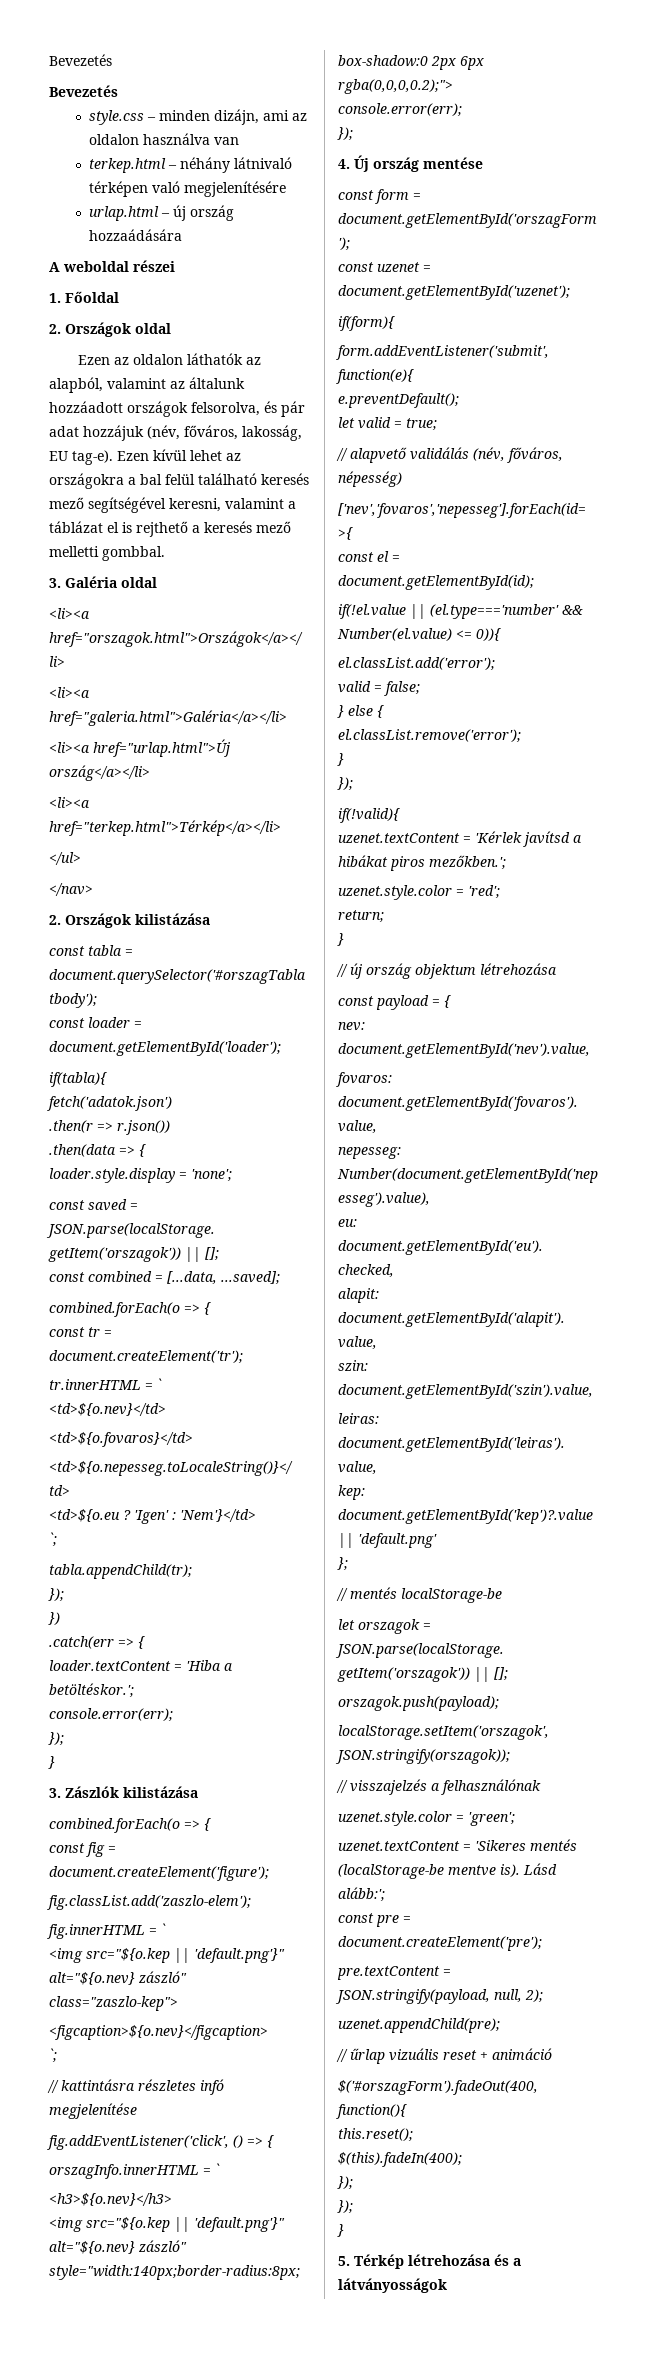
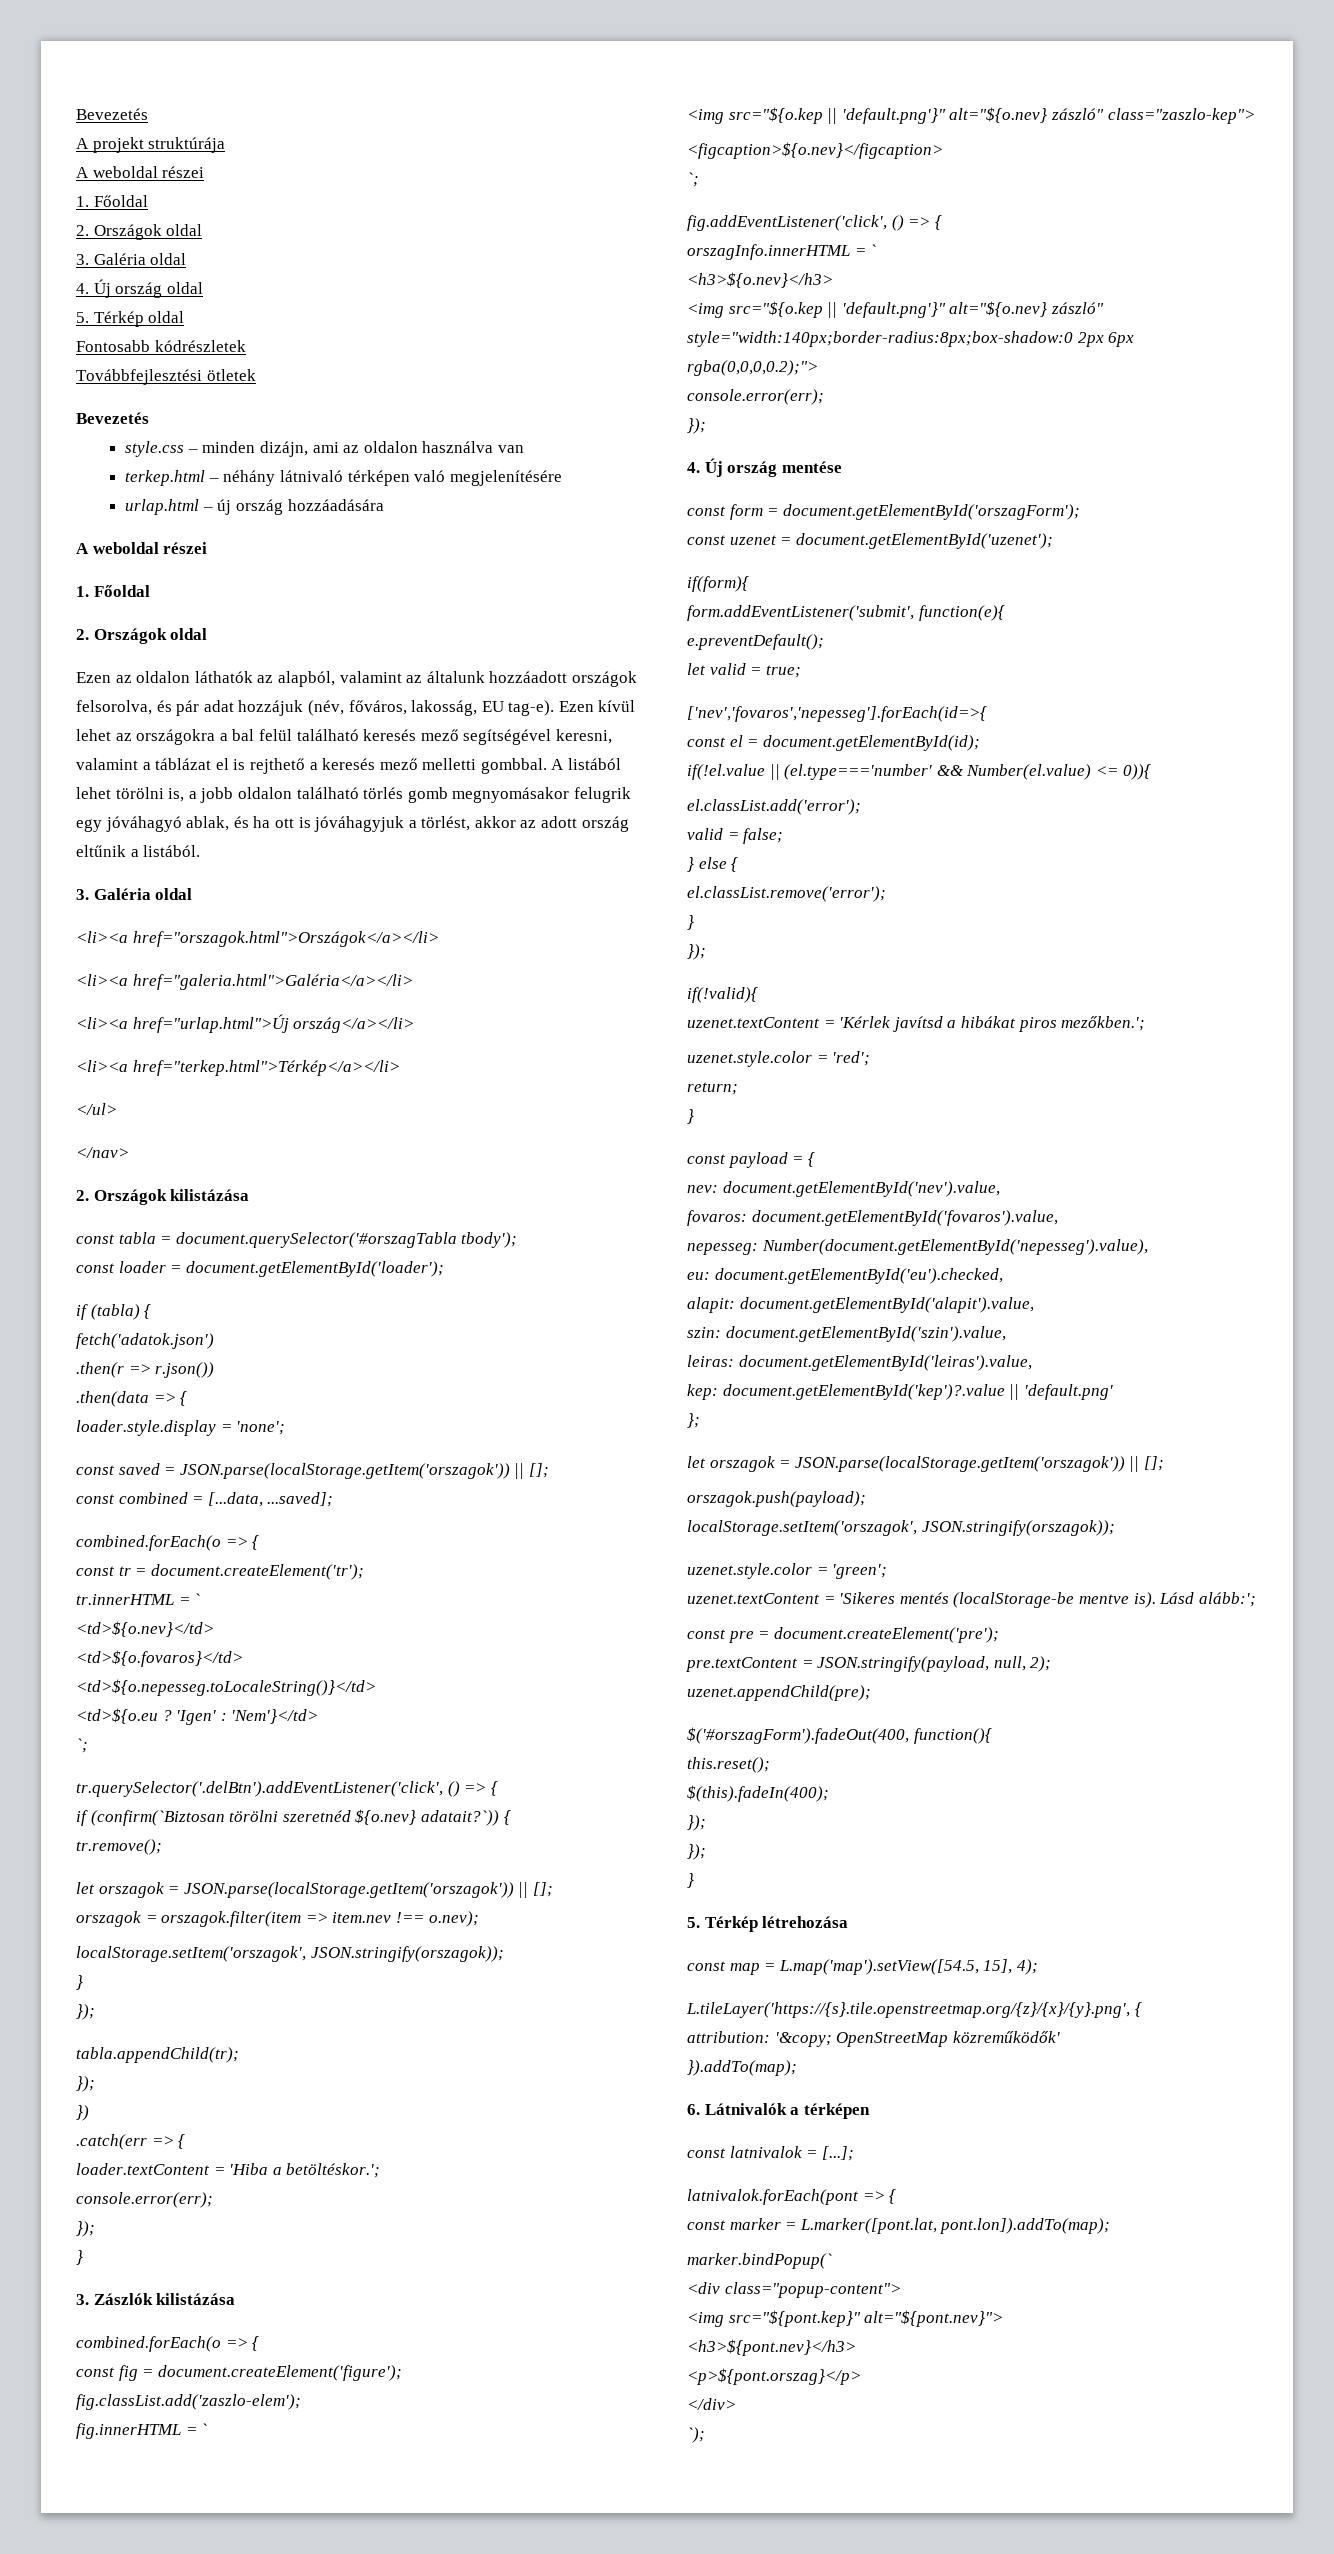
[49,54,112,66] Bevezetés -> [76,108,148,120] [76,137,226,153] [76,166,205,178] [76,195,148,207] [76,224,203,240] [76,253,187,265] [76,279,203,298] [76,311,185,327] [76,340,246,352] [76,369,256,385] Bevezetés // A projekt struktúrája // A weboldal részei // 1. Főoldal // 2. Országok oldal // 3. Galéria oldal // 4. Új ország oldal // 5. Térkép oldal // Fontosabb kódrészletek // Továbbfejlesztési ötletek
[88,229,182,241] hozzaádására -> [287,499,384,511] hozzáadására
(165, 553) none -> [551,758,622,770] [76,787,631,803] [76,816,629,832] [76,845,201,857] A listából lehet törölni is, a jobb oldalon található törlés gomb megnyomásakor felugrik egy jóváhagyó ablak, és ha ott is jóváhagyjuk a törlést, akkor az adott ország eltűnik a listából.
[49,1072,107,1087] if(tabla){ -> [76,1304,152,1320] if (tabla) {
(57, 1539) none -> [76,1781,498,1797] [76,1809,511,1826] [76,1839,162,1855] [76,1882,553,1898] [76,1911,479,1927] [76,1946,504,1962] [76,1975,83,1990] [76,2004,95,2020] // tr.querySelector('.delBtn').addEventListener('click', () => { // if (confirm(`Biztosan törölni szeretnéd ${o.nev} adatait?`)) { // tr.remove(); // let orszagok = JSON.parse(localStorage.getItem('orszagok')) || []; // orszagok = orszagok.filter(item => item.nev !== o.nev); // localStorage.setItem('orszagok', JSON.stringify(orszagok)); // } // });
[47,2079,224,2095] [49,2103,137,2119] // // kattintásra részletes infó megjelenítése -> (699, 179) none
[336,447,563,463] [338,471,402,487] // // alapvető validálás (név, főváros, népesség) -> (801, 671) none
[336,963,557,979] // // új ország objektum létrehozása -> (694, 1116) none
[336,1587,502,1603] // // mentés localStorage-be -> (700, 1420) none
[336,1779,541,1795] // // visszajelzés a felhasználónak -> (1115, 1528) none
[336,2048,552,2064] // // űrlap vizuális reset + animáció -> (871, 1693) none
[494,2254,521,2266] [338,2278,447,2293] és a látványosságok -> [687,1959,1038,1975] [686,2002,1142,2018] [687,2031,1060,2047] [687,2060,797,2076] [687,2103,870,2119] [687,2146,854,2161] [687,2189,897,2205] [687,2218,1111,2234] [687,2253,832,2269] [687,2282,901,2298] [687,2310,1004,2327] [687,2339,856,2356] [687,2368,861,2385] [687,2398,736,2410] [687,2427,705,2443] // const map = L.map('map').setView([54.5, 15], 4); // L.tileLayer('https://{s}.tile.openstreetmap.org/{z}/{x}/{y}.png', { // attribution: '&copy; OpenStreetMap közreműködők' // }).addTo(map); // 6. Látnivalók a térképen // const latnivalok = [...]; // latnivalok.forEach(pont => { // const marker = L.marker([pont.lat, pont.lon]).addTo(map); // marker.bindPopup(` // <div class="popup-content"> // <img src="${pont.kep}" alt="${pont.nev}"> // <h3>${pont.nev}</h3> // <p>${pont.orszag}</p> // </div> // `);

